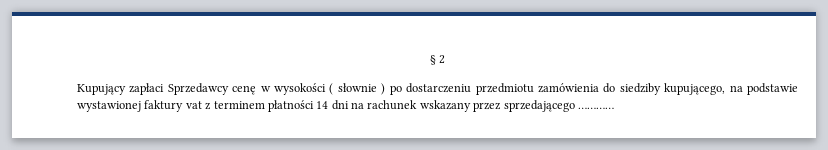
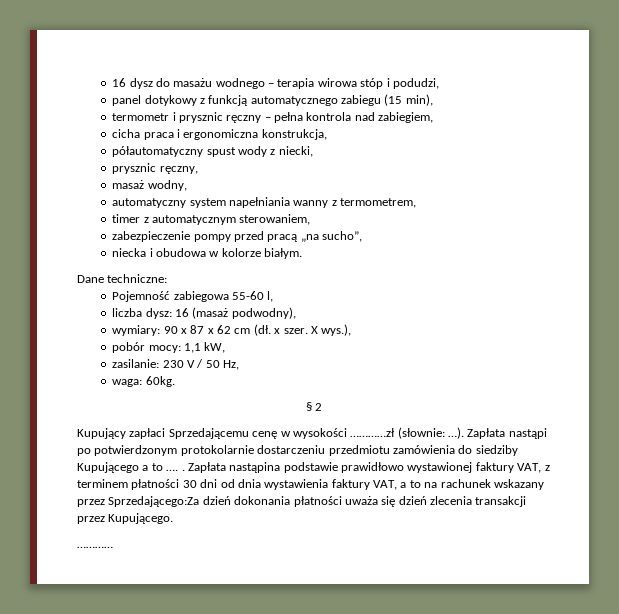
(429, 60) none -> [112,78,439,89] [112,94,433,106] [112,112,434,123] [112,129,327,140] [112,146,313,157] [112,163,198,174] [112,180,187,191] [112,197,417,208] [112,214,311,225] [112,231,363,242] [112,248,303,259] [77,274,168,283] [112,291,274,302] [112,307,296,319] [112,324,352,336] [112,342,226,353] [112,359,240,370] [112,376,175,387] 16 dysz do masażu wodnego – terapia wirowa stóp i podudzi, // panel dotykowy z funkcją automatycznego zabiegu (15 min), // termometr i prysznic ręczny – pełna kontrola nad zabiegiem, // cicha praca i ergonomiczna konstrukcja, // półautomatyczny spust wody z niecki, // prysznic ręczny, // masaż wodny, // automatyczny system napełniania wanny z termometrem, // timer z automatycznym sterowaniem, // zabezpieczenie pompy przed pracą „na sucho”, // niecka i obudowa w kolorze białym. // Dane techniczne: // Pojemność zabiegowa 55-60 l, // liczba dysz: 16 (masaż podwodny), // wymiary: 90 x 87 x 62 cm (dł. x szer. X wys.), // pobór mocy: 1,1 kW, // zasilanie: 230 V / 50 Hz, // waga: 60kg. //
[167,83,229,95] Sprzedawcy -> [168,428,249,439] Sprzedającemu
[329,83,402,95] ( słownie ) po -> [350,427,547,439] [77,445,254,456] …………zł (słownie: …). Zapłata nastąpi po potwierdzonym protokolarnie
[664,83,798,95] kupującego, na podstawie -> [77,462,404,473] Kupującego a to …. . Zapłata nastąpina podstawie prawidłowo
[185,101,202,109] vat -> [517,463,542,473] VAT,
[316,100,575,112] 14 dni na rachunek wskazany przez sprzedającego -> [182,479,544,490] [77,496,527,507] [77,513,174,524] 30 dni od dnia wystawienia faktury VAT, a to na rachunek wskazany przez Sprzedającego:Za dzień dokonania płatności uważa się dzień zlecenia transakcji przez Kupującego. //

